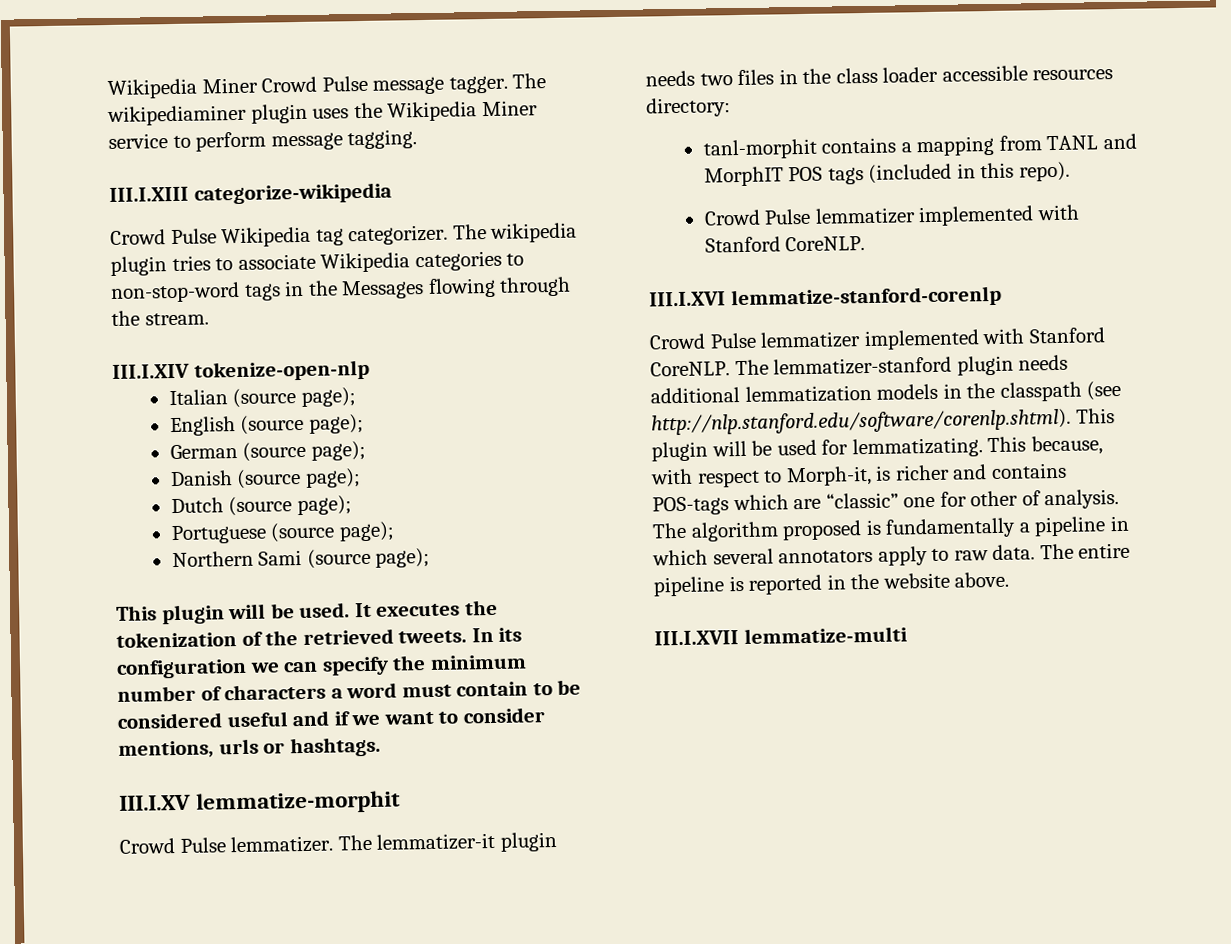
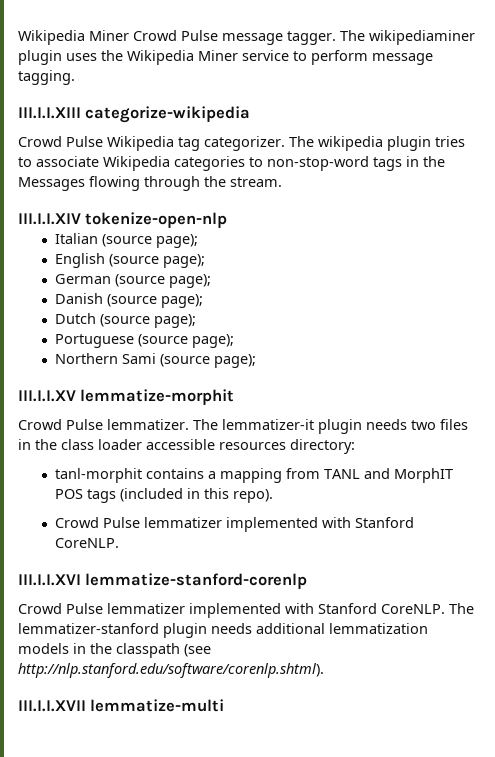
[109,186,189,202] III.I.XIII -> [18,107,81,119] III.I.I.XIII
[112,363,190,379] III.I.XIV -> [18,213,81,225] III.I.I.XIV
[116,599,498,625] [116,627,523,648] [116,654,527,679] [117,679,582,702] [117,707,545,729] [118,736,381,759] [119,794,191,811] This plugin will be used. It executes the tokenization of the retrieved tweets. In its configuration we can specify the minimum number of characters a word must contain to be considered useful and if we want to consider mentions, urls or hashtags. // III.I.XV -> [18,390,76,402] III.I.I.XV
[649,291,726,307] III.I.XVI -> [18,574,81,586] III.I.I.XVI
[1075,408,1115,424] [651,435,1103,462] [650,462,1067,488] [652,489,1120,516] [652,515,1129,542] [652,542,1131,566] [653,571,1010,597] [654,630,739,646] This plugin will be used for lemmatizating. This because, with respect to Morph-it, is richer and contains POS-tags which are “classic” one for other of analysis. The algorithm proposed is fundamentally a pipeline in which several annotators apply to raw data. The entire pipeline is reported in the website above. // III.I.XVII -> [18,700,86,712] // III.I.I.XVII

